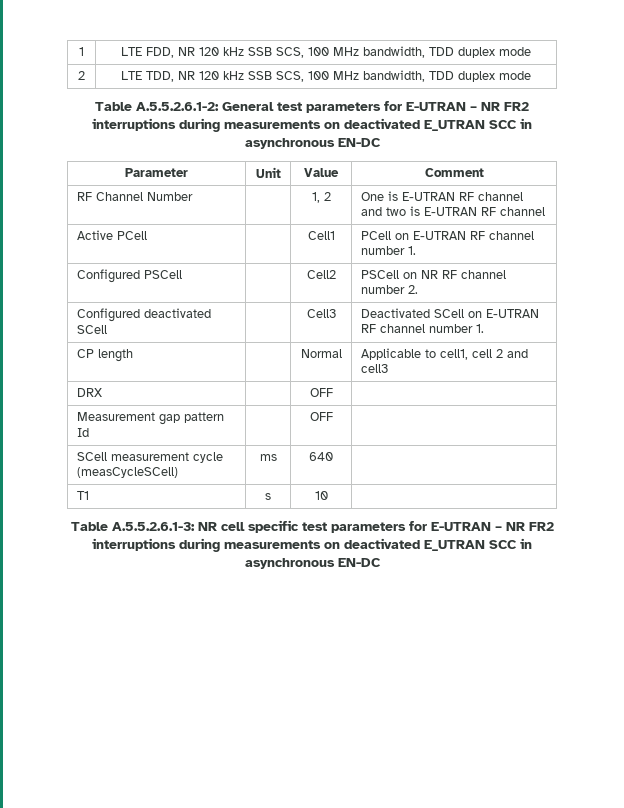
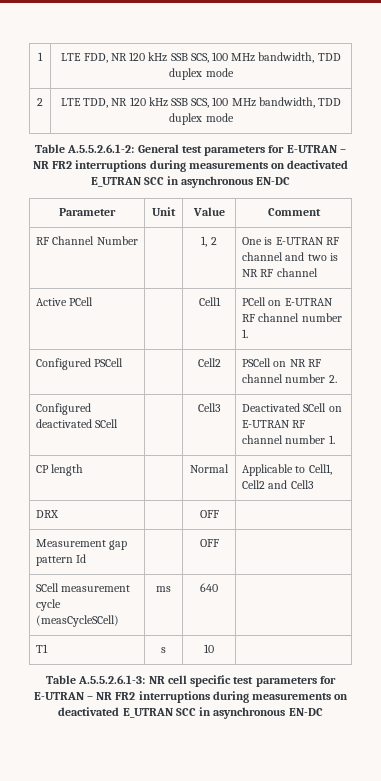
[423,207,477,216] E-UTRAN -> [242,269,259,277] NR
[439,349,528,360] [360,364,388,373] cell1, cell 2 and cell3 -> [308,464,332,475] [242,480,314,489] Cell1, Cell2 and Cell3

